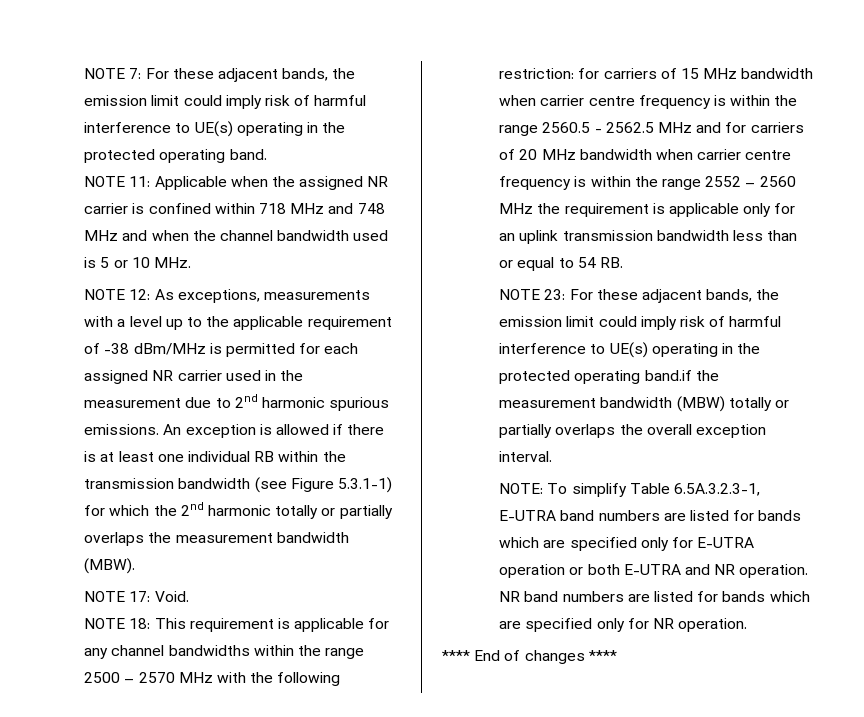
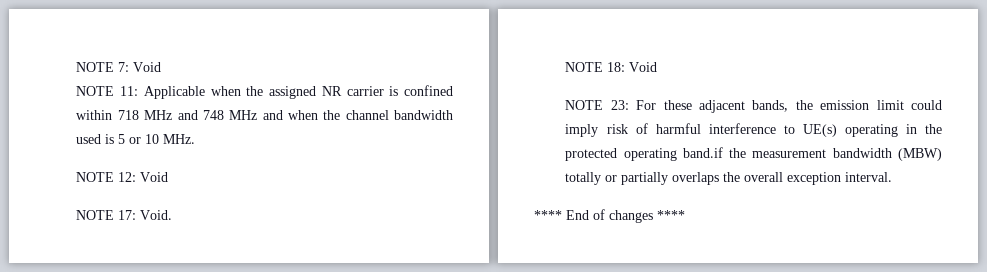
[145,68,356,82] [84,95,367,109] [84,121,346,137] [84,149,267,163] For these adjacent bands, the emission limit could imply risk of harmful interference to UE(s) operating in the protected operating band. -> [133,62,162,72] Void
[154,289,370,303] [84,316,392,330] [84,343,359,357] [84,370,304,384] [84,394,390,411] [84,424,385,438] [84,451,346,462] [84,477,392,493] [84,502,393,519] [84,532,349,546] [84,558,136,574] As exceptions, measurements with a level up to the applicable requirement of -38 dBm/MHz is permitted for each assigned NR carrier used in the measurement due to 2nd harmonic spurious emissions. An exception is allowed if there is at least one individual RB within the transmission bandwidth (see Figure 5.3.1-1) for which the 2nd harmonic totally or partially overlaps the measurement bandwidth (MBW). -> [140,172,169,182] Void
[154,618,390,632] [84,645,365,659] [84,672,341,686] [499,68,814,79] [499,95,798,109] [499,122,804,136] [499,149,792,160] [499,176,796,190] [499,203,796,217] [499,230,798,244] [499,257,623,271] This requirement is applicable for any channel bandwidths within the range 2500 – 2570 MHz with the following restriction: for carriers of 15 MHz bandwidth when carrier centre frequency is within the range 2560.5 - 2562.5 MHz and for carriers of 20 MHz bandwidth when carrier centre frequency is within the range 2552 – 2560 MHz the requirement is applicable only for an uplink transmission bandwidth less than or equal to 54 RB. -> [629,62,658,72] Void
[499,483,760,497] [499,510,802,521] [499,537,755,551] [499,564,809,578] [499,591,810,602] [499,618,748,632] // NOTE: To simplify Table 6.5A.3.2.3-1, E-UTRA band numbers are listed for bands which are specified only for E-UTRA operation or both E-UTRA and NR operation. NR band numbers are listed for bands which are specified only for NR operation. -> (893, 177) none

